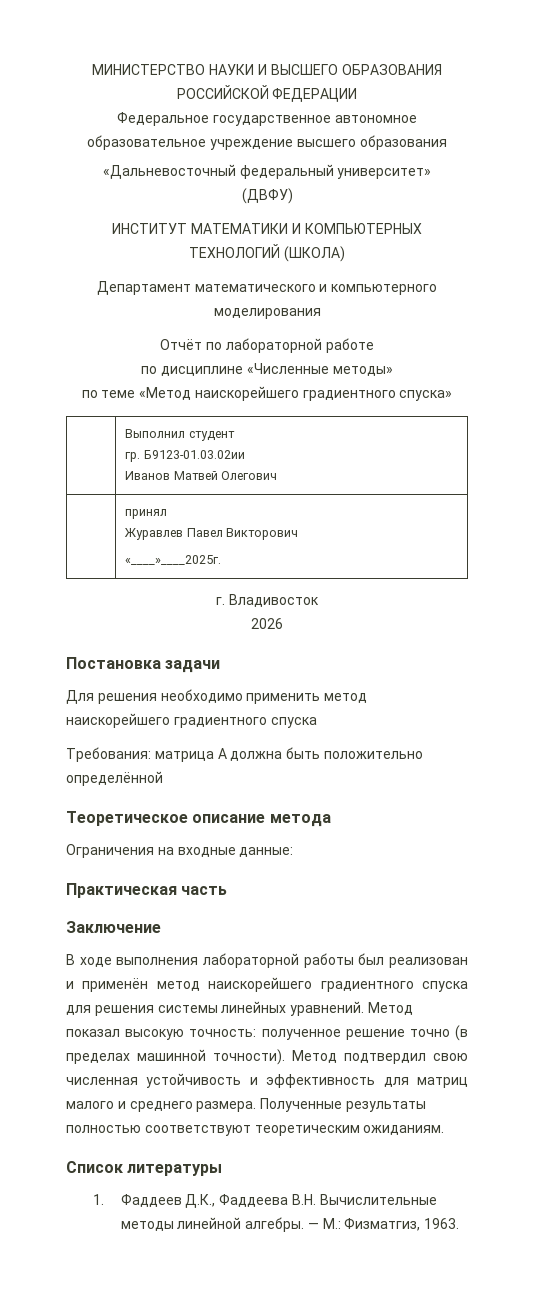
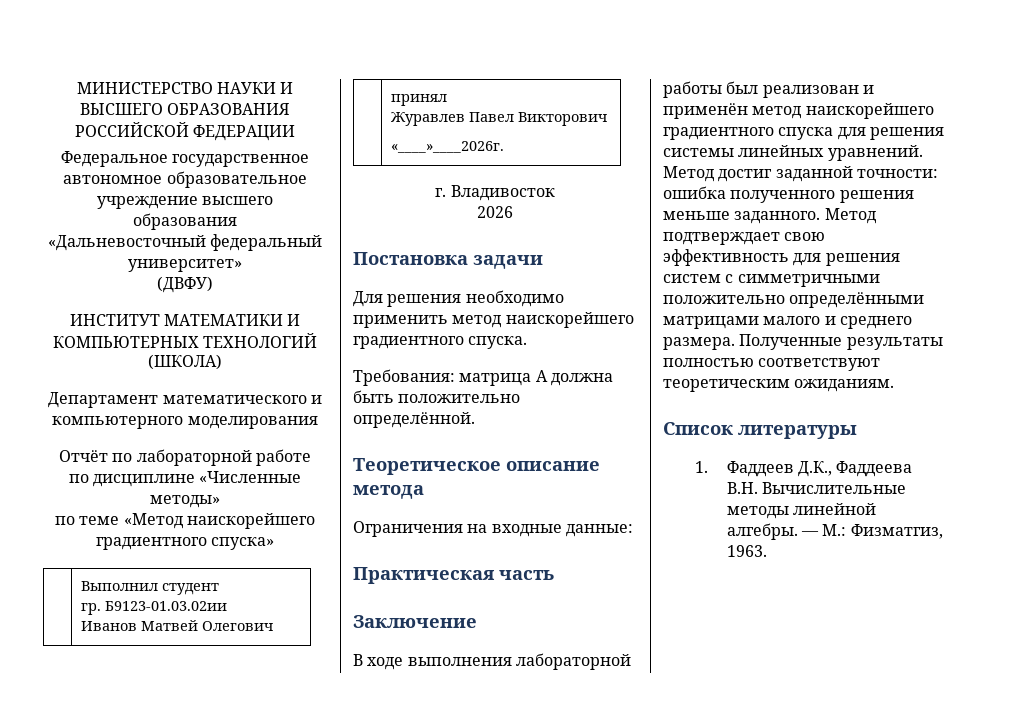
[125,555,222,565] «____»____2025г. -> [391,141,505,153] «____»____2026г.
[270,717,317,728] спуска -> [468,336,528,349] спуска.
[66,771,163,786] определённой -> [353,412,475,428] определённой.
[66,1025,469,1041] [66,1049,468,1065] [66,1073,468,1088] показал высокую точность: полученное решение точно (в пределах машинной точности). Метод подтвердил свою численная устойчивость и эффективность для матриц -> [718,166,938,182] [663,186,914,203] [663,208,876,224] [663,232,826,245] [663,249,900,266] [663,274,880,287] [663,292,925,308] [663,316,759,329] достиг заданной точности: ошибка полученного решения меньше заданного. Метод подтверждает свою эффективность для решения систем с симметричными положительно определёнными матрицами

